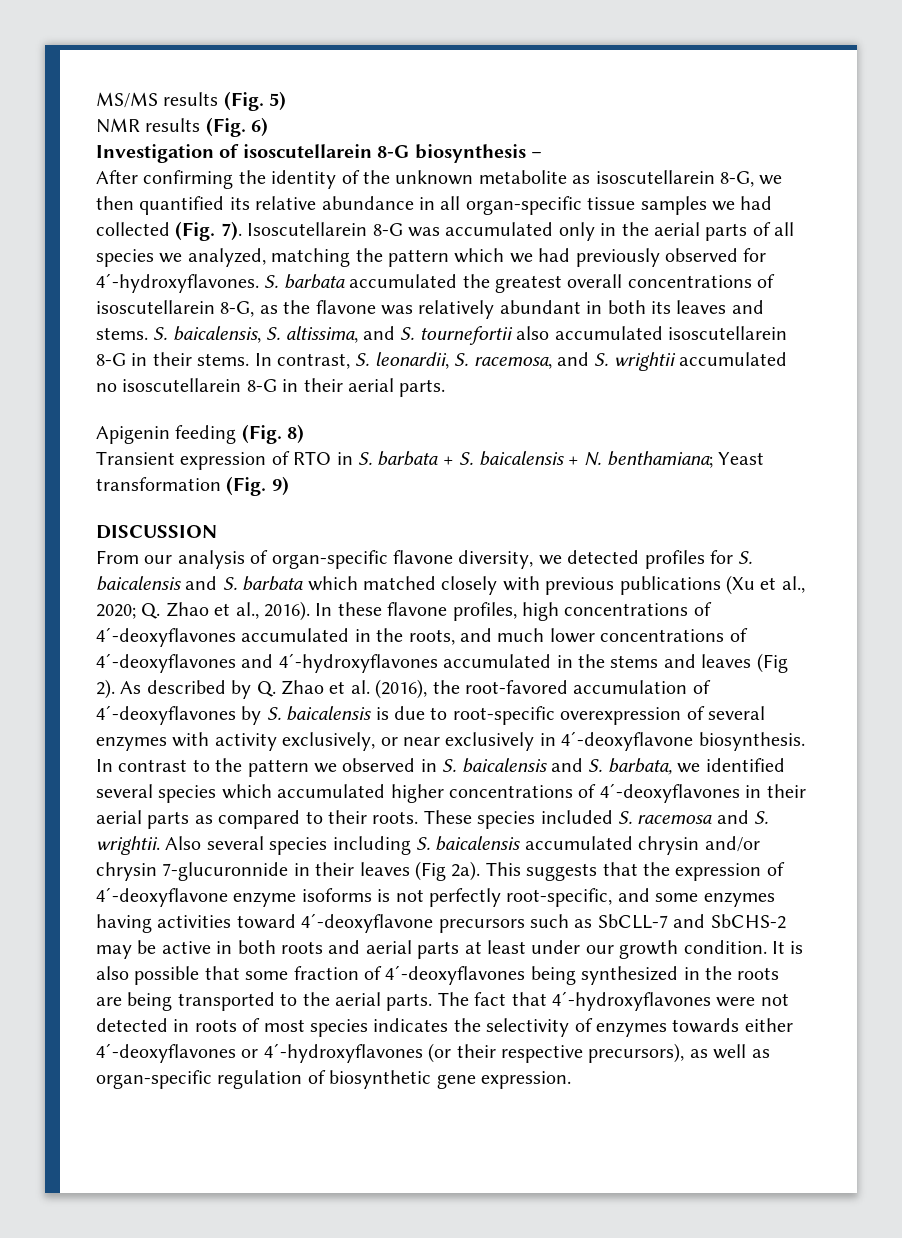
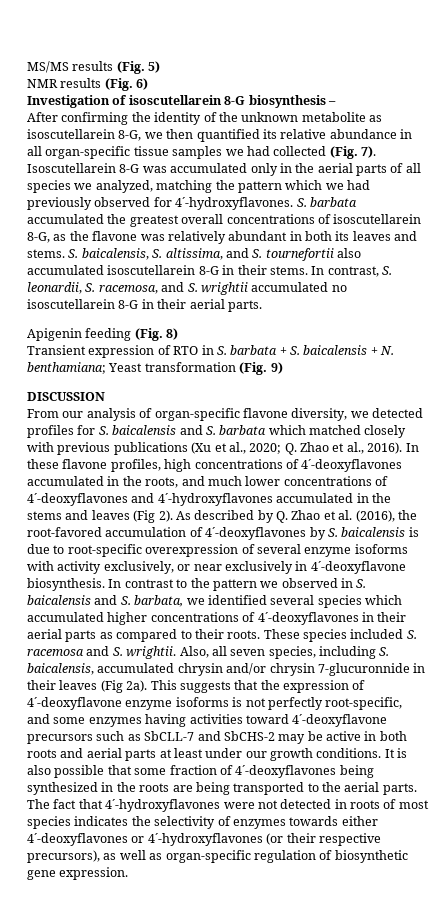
[96,736,167,751] enzymes -> [304,544,408,557] enzyme isoforms
[165,836,328,855] Also several species -> [179,646,316,659] Also, all seven species,
[435,836,521,851] baicalensis -> [27,663,94,675] baicalensis,
[683,940,767,954] condition. -> [316,748,382,758] conditions.

